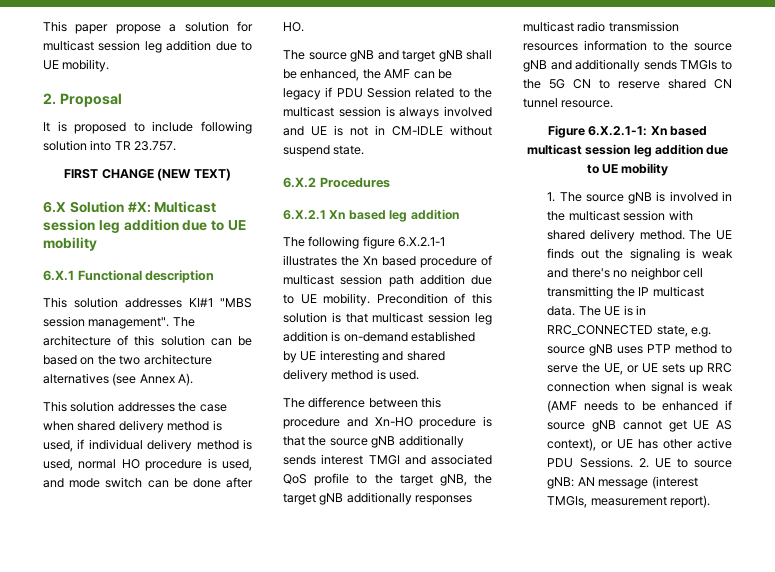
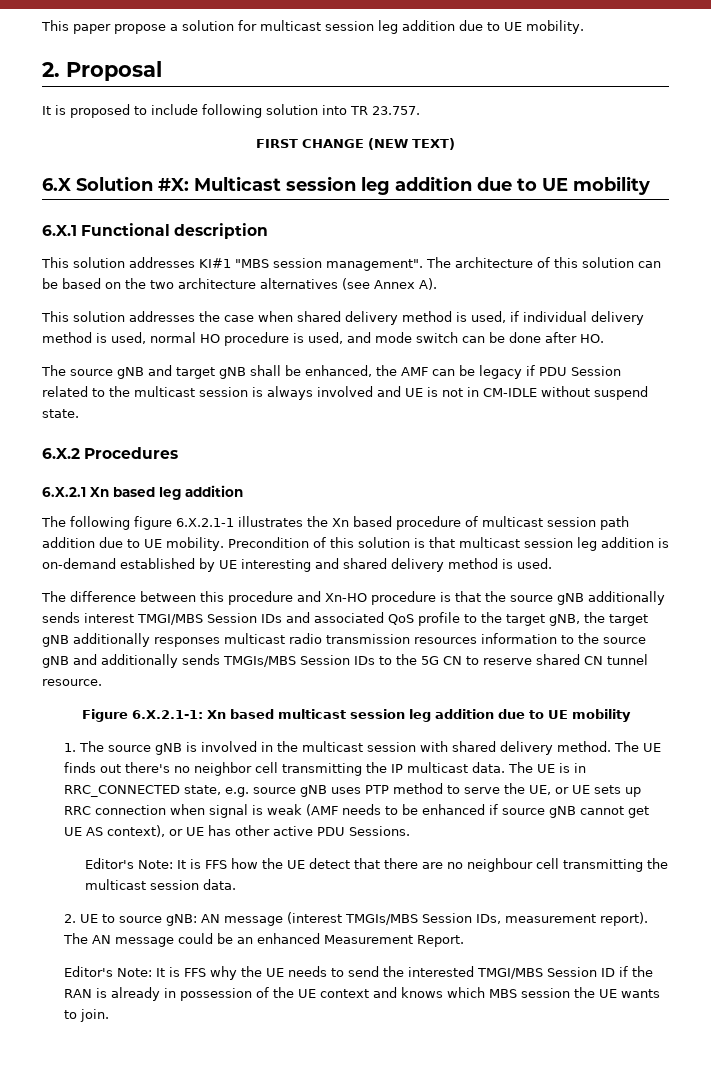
[368,455,400,465] TMGI -> [137,613,282,625] TMGI/MBS Session IDs
[680,60,718,70] TMGIs -> [223,655,375,667] TMGIs/MBS Session IDs
[605,248,733,261] [547,268,569,278] the signaling is weak and -> (121, 768) none
(633, 462) none -> [85,858,669,872] [85,879,237,890] // Editor's Note: It is FFS how the UE detect that there are no neighbour cell transmitting the multicast session data. //
[547,495,711,508] TMGIs, measurement report). -> [344,912,648,926] [62,933,464,947] [63,966,653,980] [63,987,660,1001] [63,1009,109,1022] TMGIs/MBS Session IDs, measurement report). The AN message could be an enhanced Measurement Report. // Editor's Note: It is FFS why the UE needs to send the interested TMGI/MBS Session ID if the RAN is already in possession of the UE context and knows which MBS session the UE wants to join.

